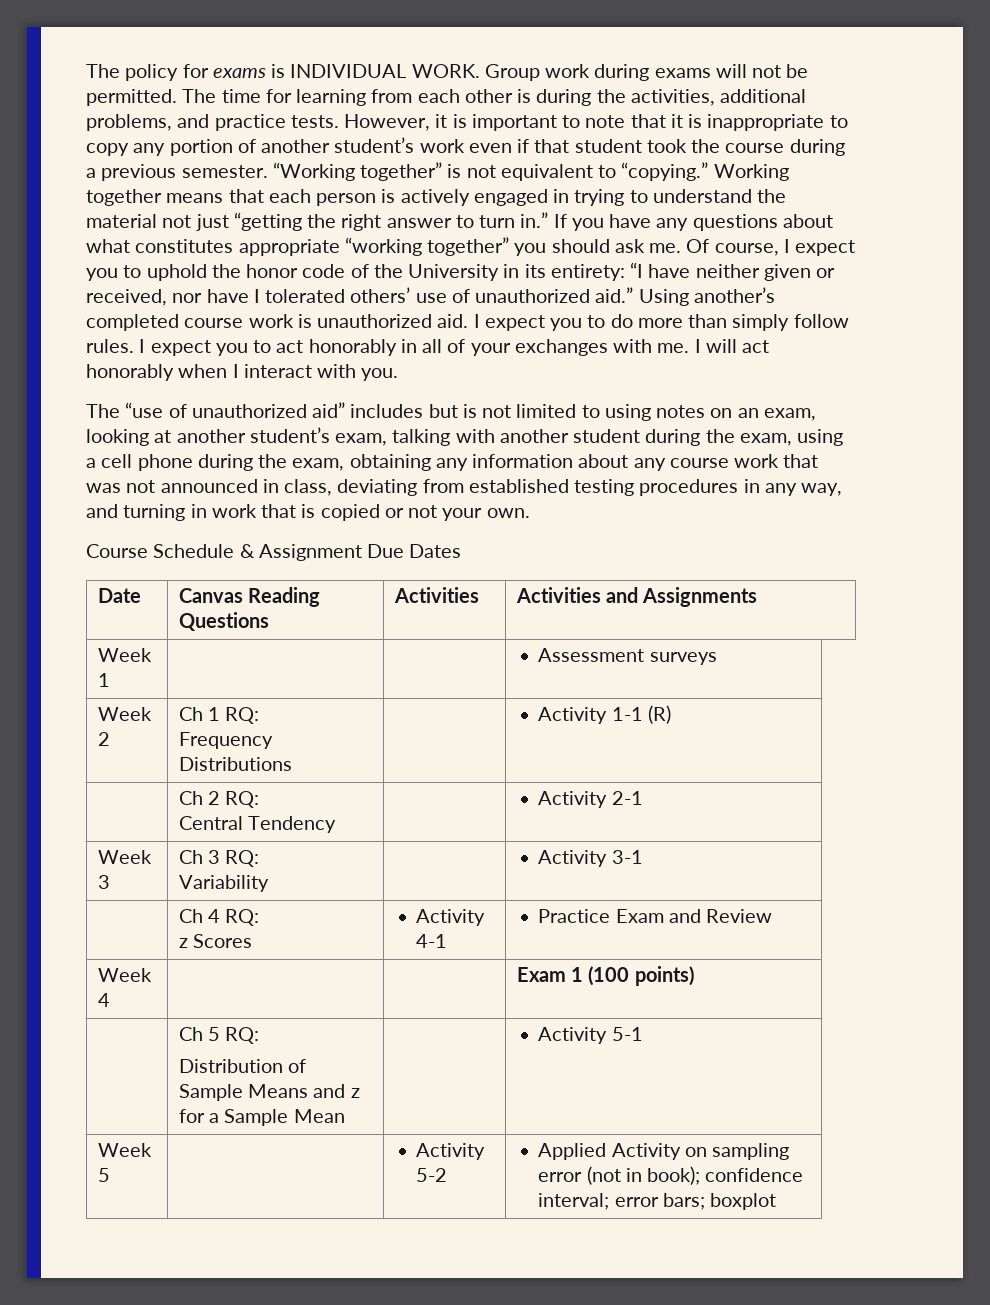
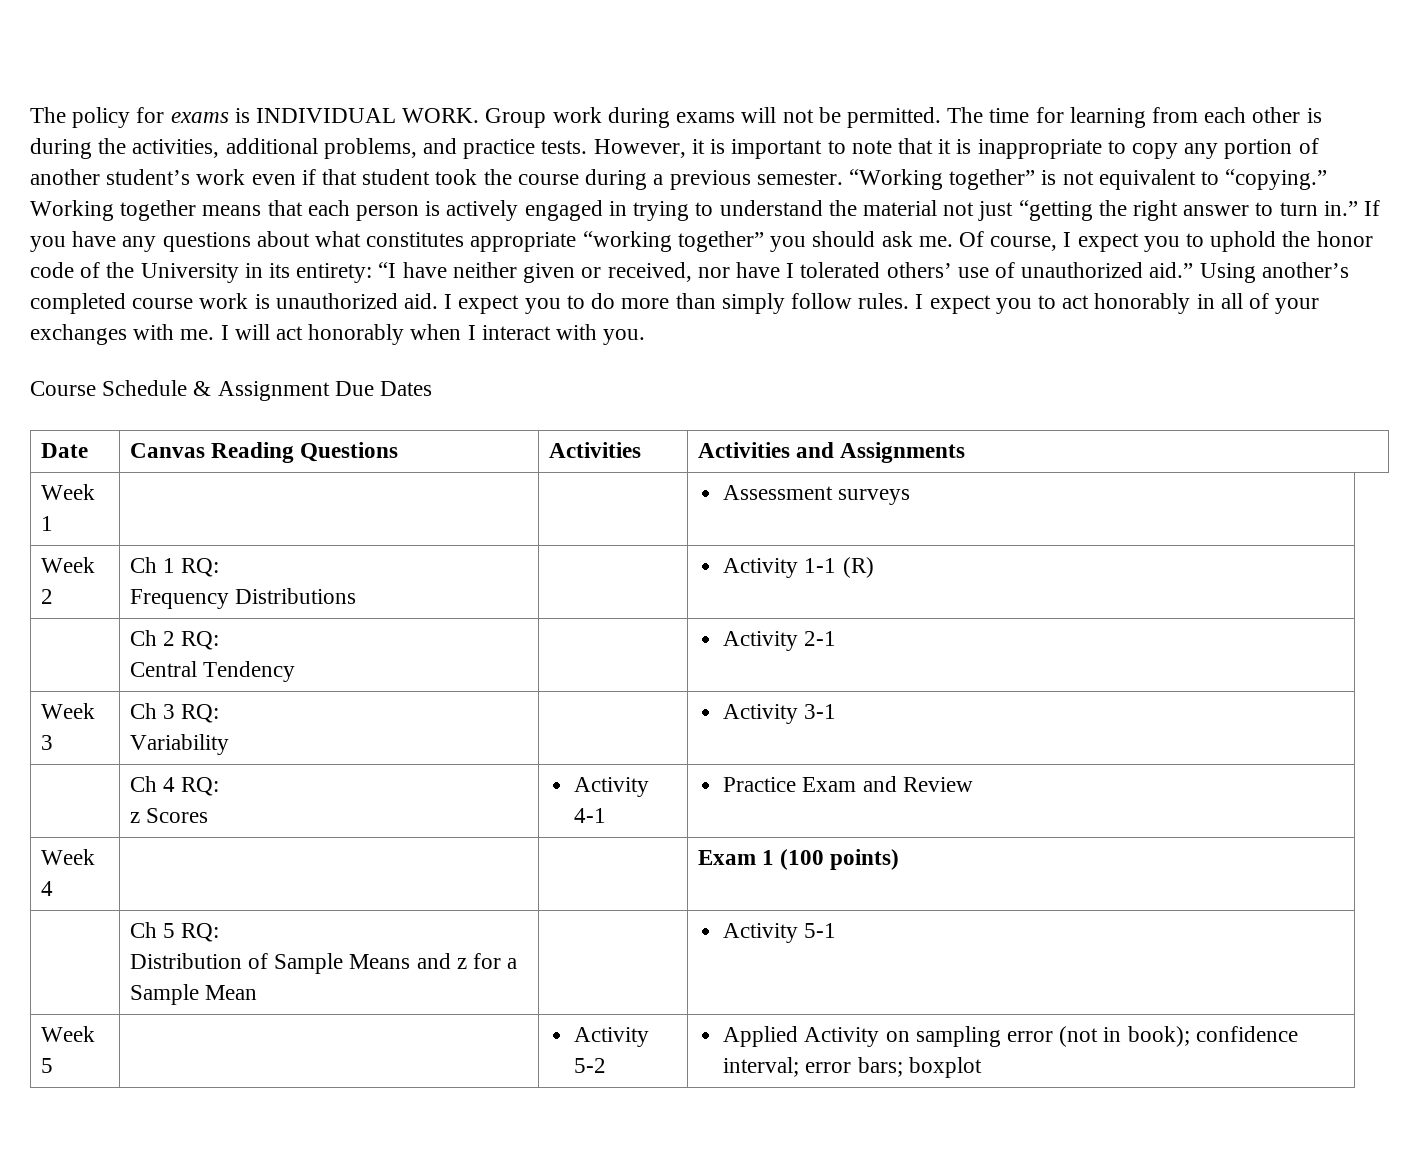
[86,402,816,421] [86,427,844,446] [86,454,819,471] [86,479,843,496] [86,504,530,521] // The “use of unauthorized aid” includes but is not limited to using notes on an exam, looking at another student’s exam, talking with another student during the exam, using a cell phone during the exam, obtaining any information about any course work that was not announced in class, deviating from established testing procedures in any way, and turning in work that is copied or not your own. -> (646, 337) none

